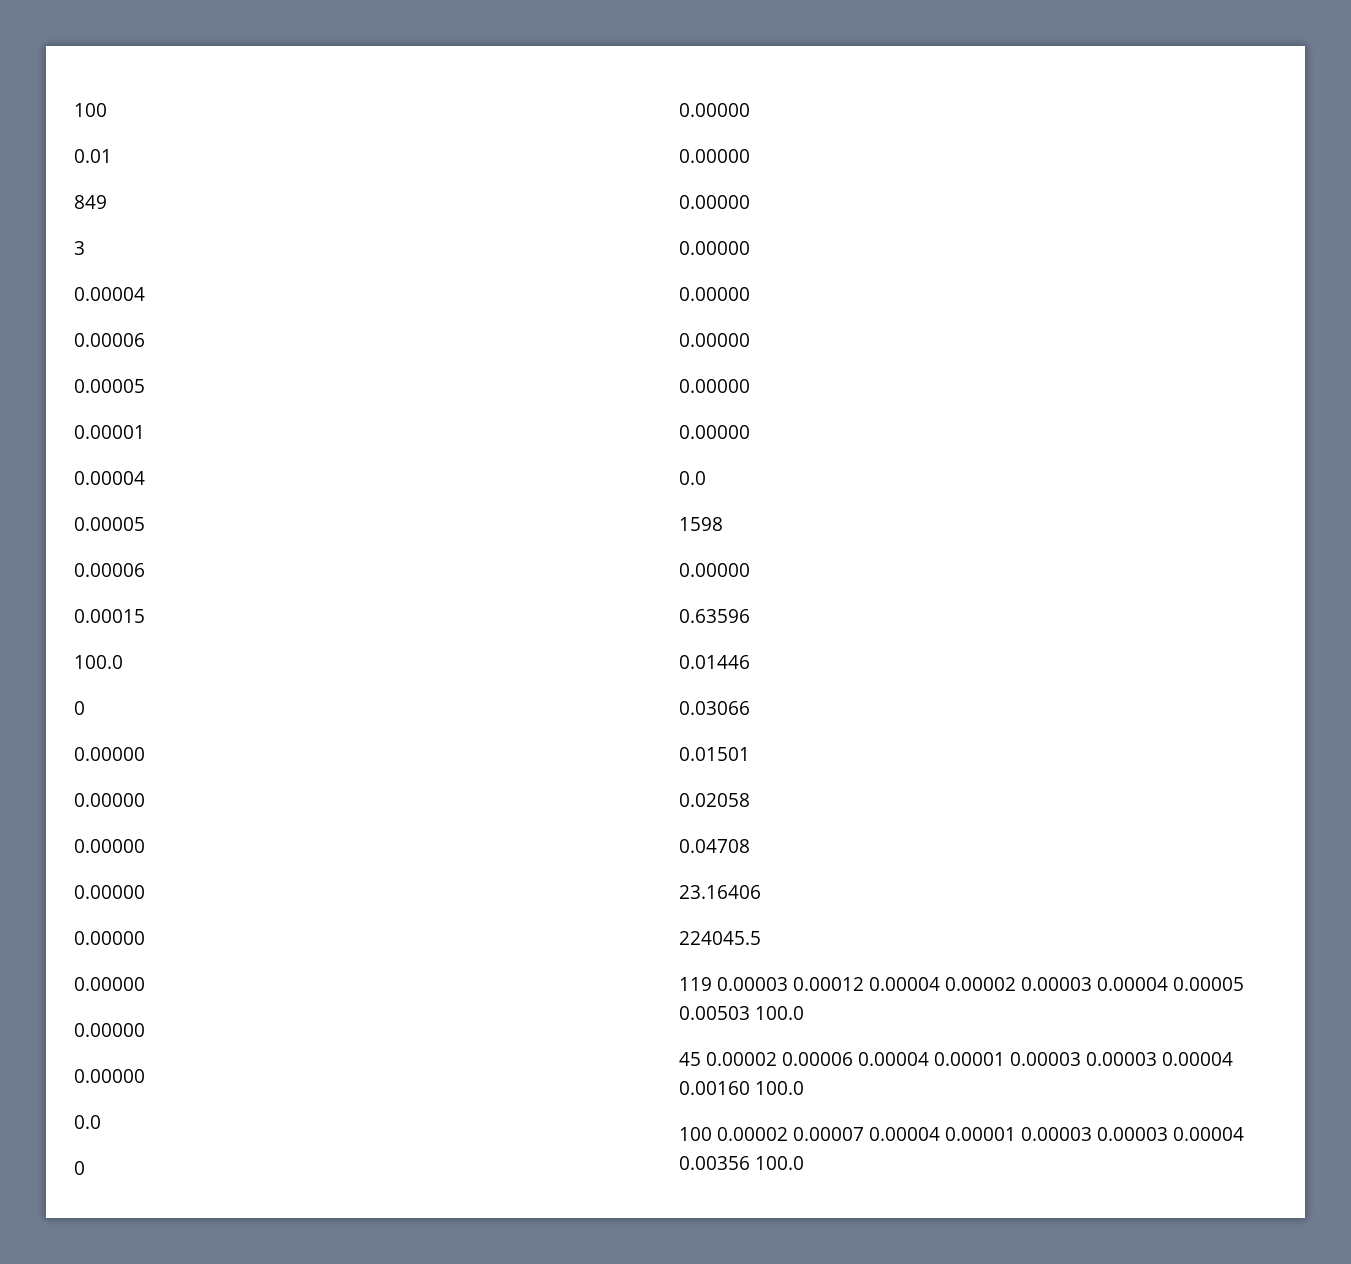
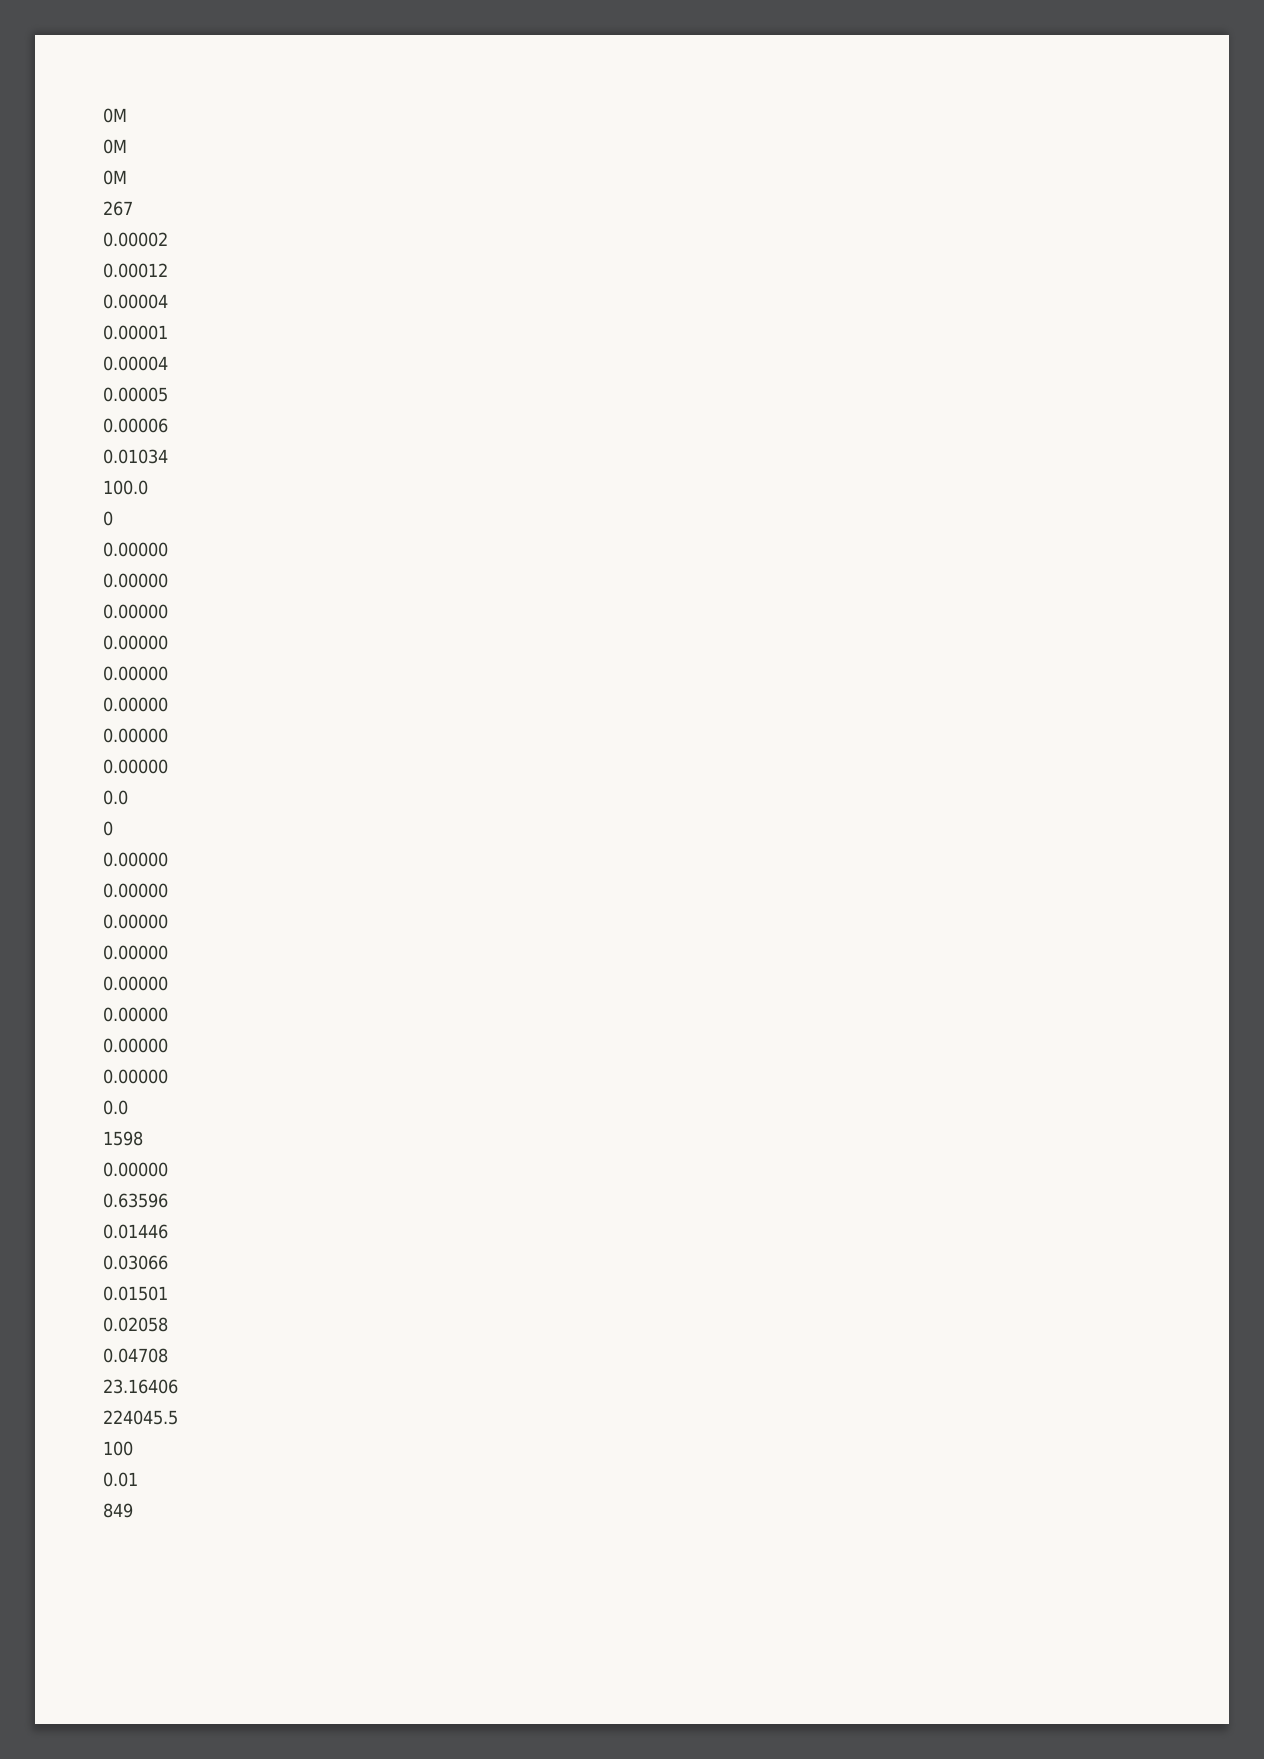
[74,103,107,117] [74,149,112,163] [74,195,107,209] [74,241,85,255] [74,287,145,301] [74,333,145,347] [74,379,145,393] 100 // 0.01 // 849 // 3 // 0.00004 // 0.00006 // 0.00005 -> [103,108,127,123] [103,139,127,154] [103,170,127,185] [103,201,133,216] [103,232,168,247] [103,263,168,278] [103,294,168,309] 0M // 0M // 0M // 267 // 0.00002 // 0.00012 // 0.00004
[74,609,145,623] 0.00015 -> [103,449,168,464] 0.01034
[679,977,1244,991] [679,1006,804,1020] [679,1052,1233,1066] [679,1081,804,1095] [679,1127,1244,1141] [679,1156,804,1170] 119 0.00003 0.00012 0.00004 0.00002 0.00003 0.00004 0.00005 0.00503 100.0 // 45 0.00002 0.00006 0.00004 0.00001 0.00003 0.00003 0.00004 0.00160 100.0 // 100 0.00002 0.00007 0.00004 0.00001 0.00003 0.00003 0.00004 0.00356 100.0 -> [103,1441,133,1456] [103,1472,138,1487] [103,1503,133,1518] 100 // 0.01 // 849

